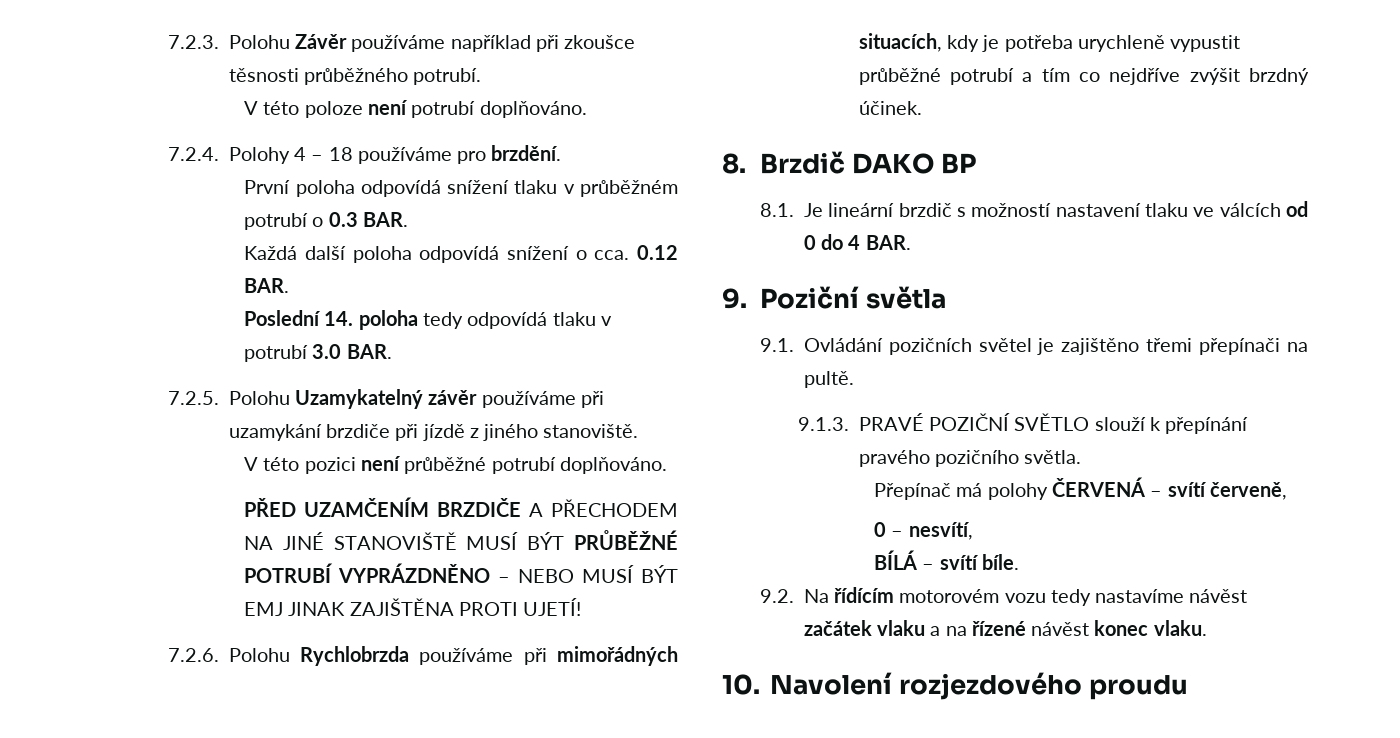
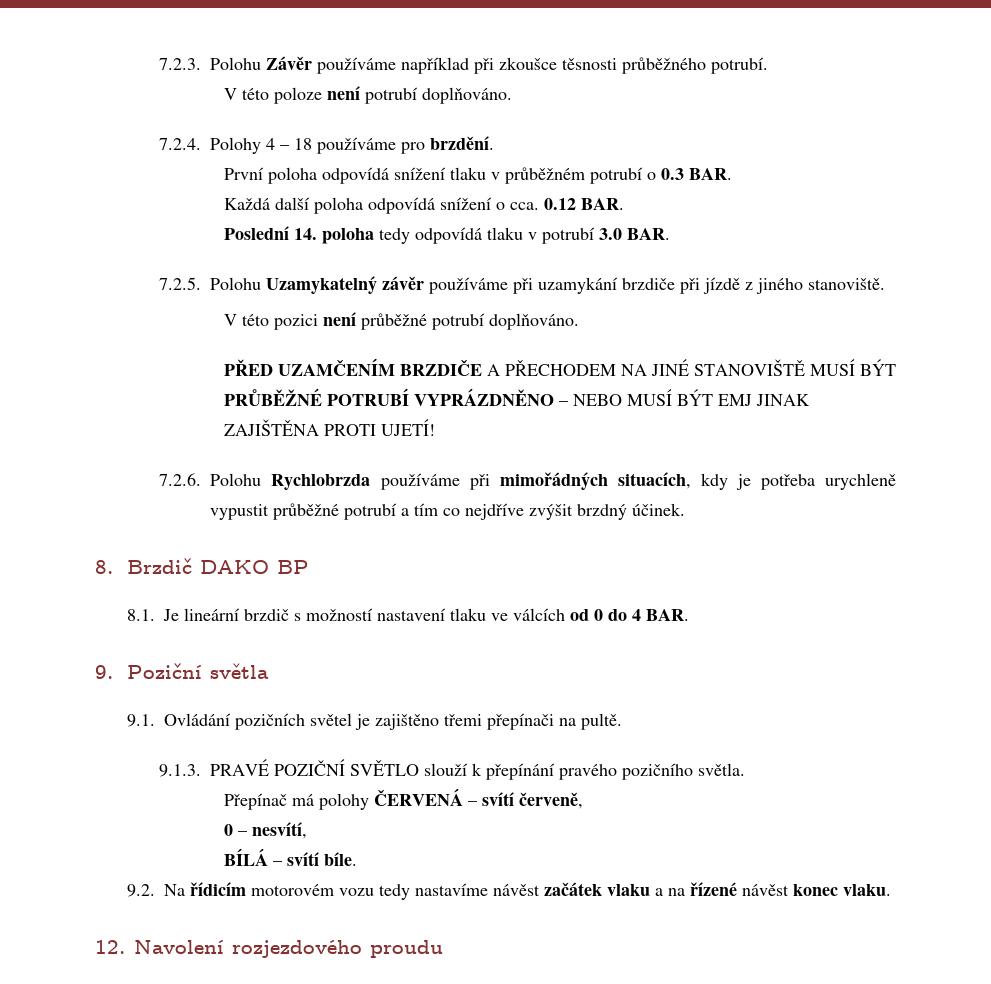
[834,587,895,603] řídícím -> [190,882,247,896] řídicím
[722,674,760,695] 10. -> [95,940,125,954] 12.

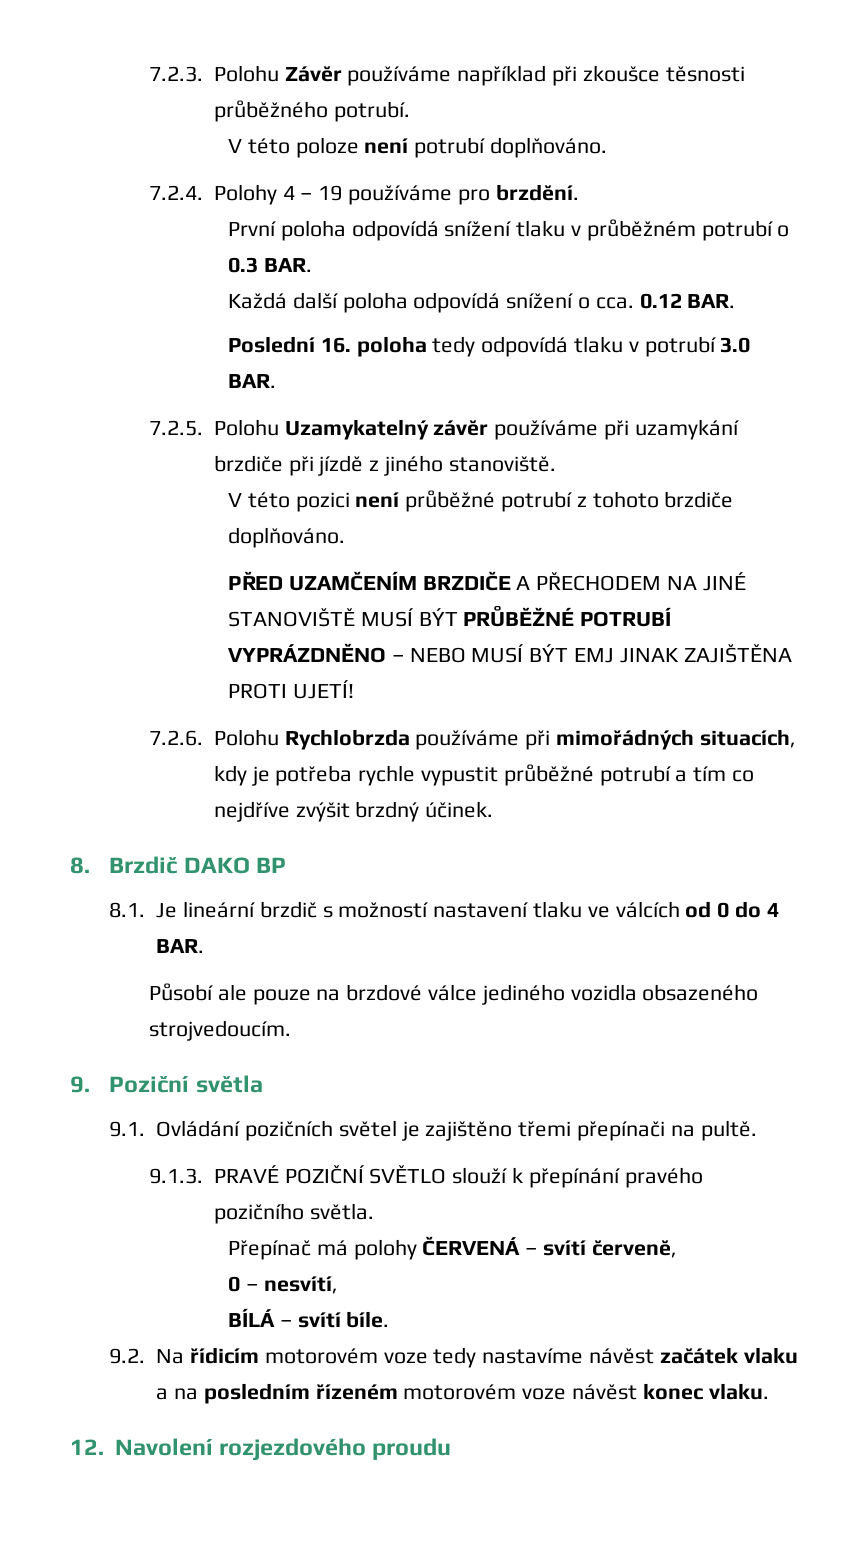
[294,138,313,150] 18 -> [318,185,343,201] 19
[293,228,317,240] 14. -> [320,337,351,353] 16.
(484, 321) none -> [576,491,734,508] z tohoto brzdiče
[824,473,896,490] urychleně -> [358,765,416,786] rychle
(690, 615) none -> [148,983,759,1005] [148,1020,291,1041] // Působí ale pouze na brzdové válce jediného vozidla obsazeného strojvedoucím.
[339,888,375,896] vozu -> [383,1352,428,1364] voze
[690,882,738,896] řízené -> [203,1383,567,1404] posledním řízeném motorovém voze

